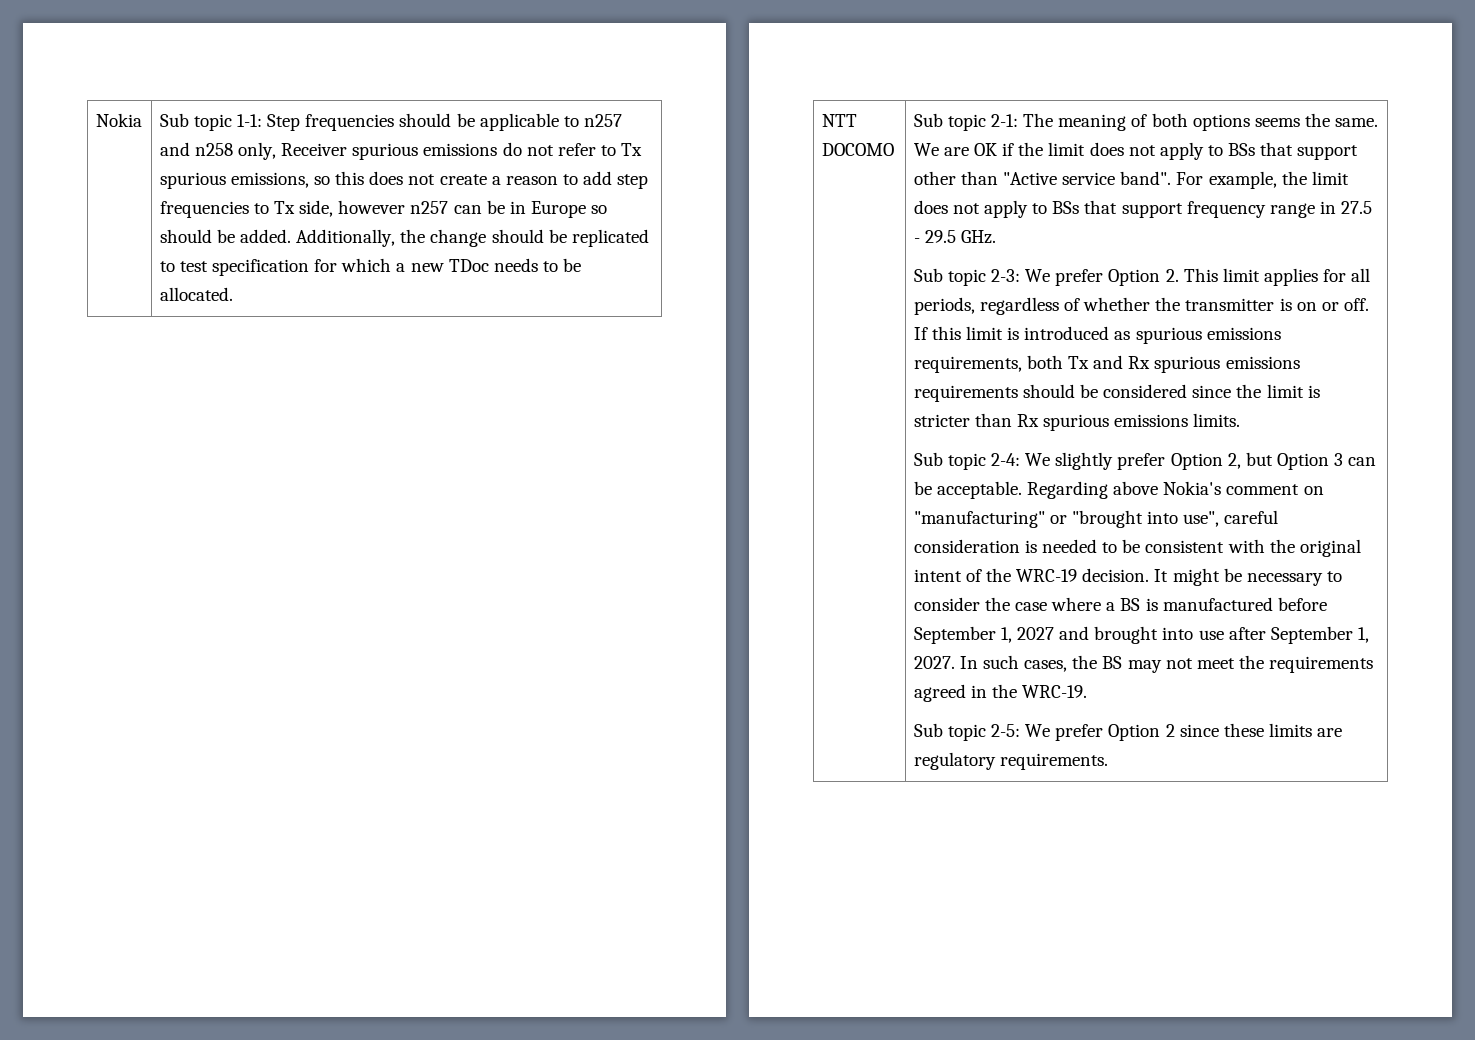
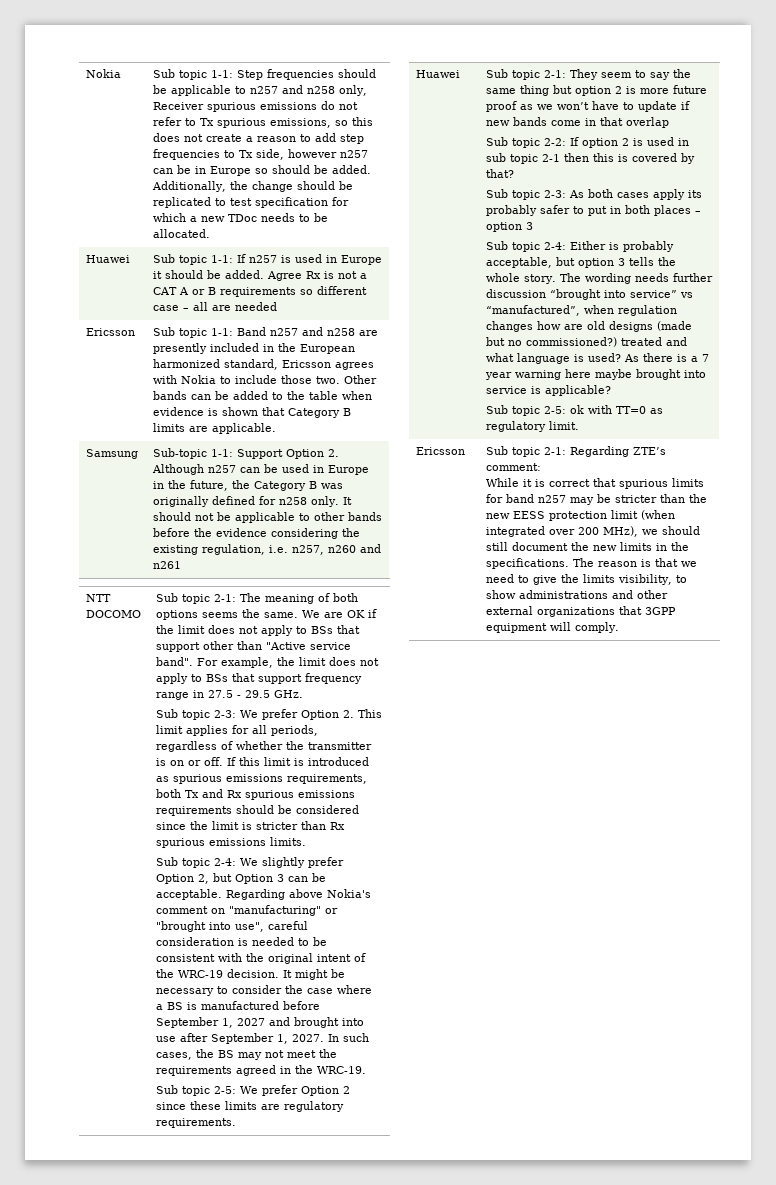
(233, 294) none -> [86,255,131,263] [153,254,383,265] [153,270,368,281] [153,286,368,297] [153,302,278,311] [86,328,136,336] [153,327,379,338] [153,343,356,354] [153,359,375,370] [153,375,378,384] [153,391,373,400] [153,407,352,418] [153,423,277,434] [86,449,139,459] [153,448,340,459] [152,464,370,475] [153,480,344,491] [153,496,353,507] [153,512,383,523] [153,528,361,539] [153,544,382,555] [153,561,182,569] // Huawei | Sub topic 1-1: If n257 is used in Europe it should be added. Agree Rx is not a CAT A or B requirements so different case – all are needed // Ericsson | Sub topic 1-1: Band n257 and n258 are presently included in the European harmonized standard, Ericsson agrees with Nokia to include those two. Other bands can be added to the table when evidence is shown that Category B limits are applicable. // Samsung | Sub-topic 1-1: Support Option 2. Although n257 can be used in Europe in the future, the Category B was originally defined for n258 only. It should not be applicable to other bands before the evidence considering the existing regulation, i.e. n257, n260 and n261
(1108, 761) none -> [416,70,461,78] [486,69,692,80] [486,85,708,96] [486,101,691,112] [486,117,670,128] [486,137,690,148] [486,153,696,164] [486,169,515,178] [486,189,703,200] [486,205,702,216] [486,222,534,232] [486,241,675,252] [486,257,677,268] [486,273,714,284] [486,289,694,300] [486,305,678,316] [486,321,693,332] [486,337,688,347] [486,353,710,364] [485,369,707,380] [486,385,612,396] [486,405,664,416] [486,421,580,432] [416,447,466,455] [486,446,667,457] [486,463,542,471] [486,478,705,489] [486,494,708,505] [486,510,676,521] [486,526,701,537] [486,542,690,551] [486,558,698,569] [486,574,688,585] [486,590,669,599] [486,606,677,617] [486,622,620,633] // Huawei | Sub topic 2-1: They seem to say the same thing but option 2 is more future proof as we won’t have to update if new bands come in that overlap // Sub topic 2-2: If option 2 is used in sub topic 2-1 then this is covered by that? // Sub topic 2-3: As both cases apply its probably safer to put in both places – option 3 // Sub topic 2-4: Either is probably acceptable, but option 3 tells the whole story. The wording needs further discussion “brought into service” vs “manufactured”, when regulation changes how are old designs (made but no commissioned?) treated and what language is used? As there is a 7 year warning here maybe brought into service is applicable? // Sub topic 2-5: ok with TT=0 as regulatory limit. // Ericsson | Sub topic 2-1: Regarding ZTE’s comment: // While it is correct that spurious limits for band n257 may be stricter than the new EESS protection limit (when integrated over 200 MHz), we should still document the new limits in the specifications. The reason is that we need to give the limits visibility, to show administrations and other external organizations that 3GPP equipment will comply.

